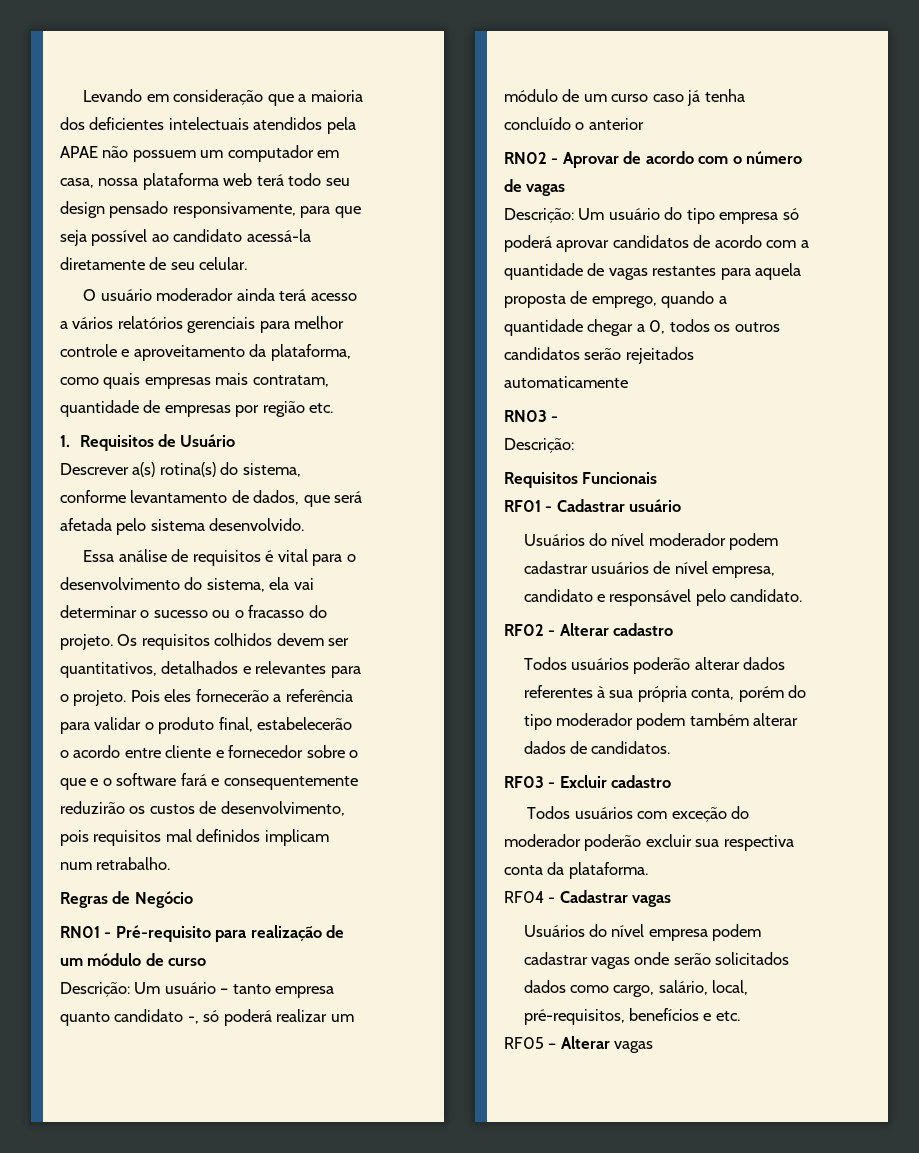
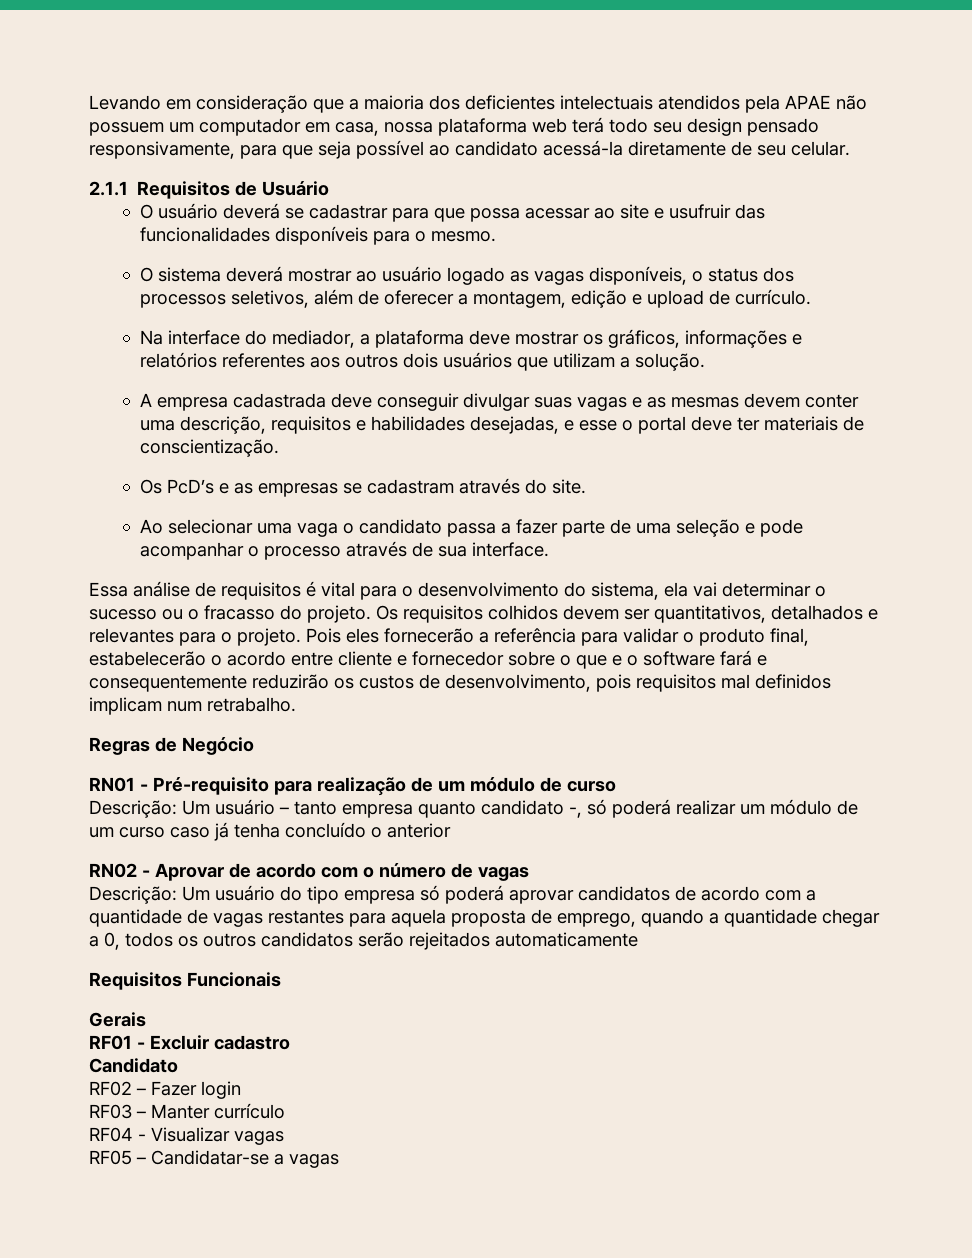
[83,288,357,301] [60,316,345,333] [60,344,351,361] [60,373,329,389] [60,400,334,417] [60,434,236,451] [60,462,301,477] [60,490,363,507] [60,518,305,535] O usuário moderador ainda terá acesso a vários relatórios gerenciais para melhor controle e aproveitamento da plataforma, como quais empresas mais contratam, quantidade de empresas por região etc. // 1. Requisitos de Usuário // Descrever a(s) rotina(s) do sistema, conforme levantamento de dados, que será afetada pelo sistema desenvolvido. -> [89,181,330,199] [139,203,765,222] [139,226,496,245] [139,266,794,285] [139,289,811,308] [139,329,802,348] [139,352,705,371] [139,393,859,411] [139,416,864,434] [139,439,279,457] [139,478,586,497] [139,519,803,537] [139,541,549,560] 2.1.1 Requisitos de Usuário // O usuário deverá se cadastrar para que possa acessar ao site e usufruir das funcionalidades disponíveis para o mesmo. // O sistema deverá mostrar ao usuário logado as vagas disponíveis, o status dos processos seletivos, além de oferecer a montagem, edição e upload de currículo. // Na interface do mediador, a plataforma deve mostrar os gráficos, informações e relatórios referentes aos outros dois usuários que utilizam a solução. // A empresa cadastrada deve conseguir divulgar suas vagas e as mesmas devem conter uma descrição, requisitos e habilidades desejadas, e esse o portal deve ter materiais de conscientização. // Os PcD’s e as empresas se cadastram através do site. // Ao selecionar uma vaga o candidato passa a fazer parte de uma seleção e pode acompanhar o processo através de sua interface.
[504,410,559,422] [504,438,574,453] // RN03 - // Descrição: -> (638, 939) none
(658, 478) none -> [89,1012,146,1027] // Gerais
[556,499,682,512] [523,533,779,550] [523,561,776,578] [523,589,803,606] [504,623,674,636] [523,657,786,674] [523,685,807,702] [523,713,799,730] [523,741,671,754] [504,775,672,788] [527,806,750,822] [504,834,794,851] [504,862,648,879] Cadastrar usuário // Usuários do nível moderador podem cadastrar usuários de nível empresa, candidato e responsável pelo candidato. // RF02 - Alterar cadastro // Todos usuários poderão alterar dados referentes à sua própria conta, porém do tipo moderador podem também alterar dados de candidatos. // RF03 - Excluir cadastro // Todos usuários com exceção do moderador poderão excluir sua respectiva conta da plataforma. -> [150,1035,290,1050] [89,1058,178,1073] [89,1081,241,1099] [89,1103,285,1119] Excluir cadastro // Candidato // RF02 – Fazer login // RF03 – Manter currículo
[559,890,672,907] [523,924,762,941] [523,952,790,969] [523,980,749,997] [523,1008,740,1025] Cadastrar vagas // Usuários do nível empresa podem cadastrar vagas onde serão solicitados dados como cargo, salário, local, pré-requisitos, benefícios e etc. -> [151,1127,284,1145] Visualizar vagas
[560,1036,610,1049] Alterar -> [151,1150,284,1165] Candidatar-se a

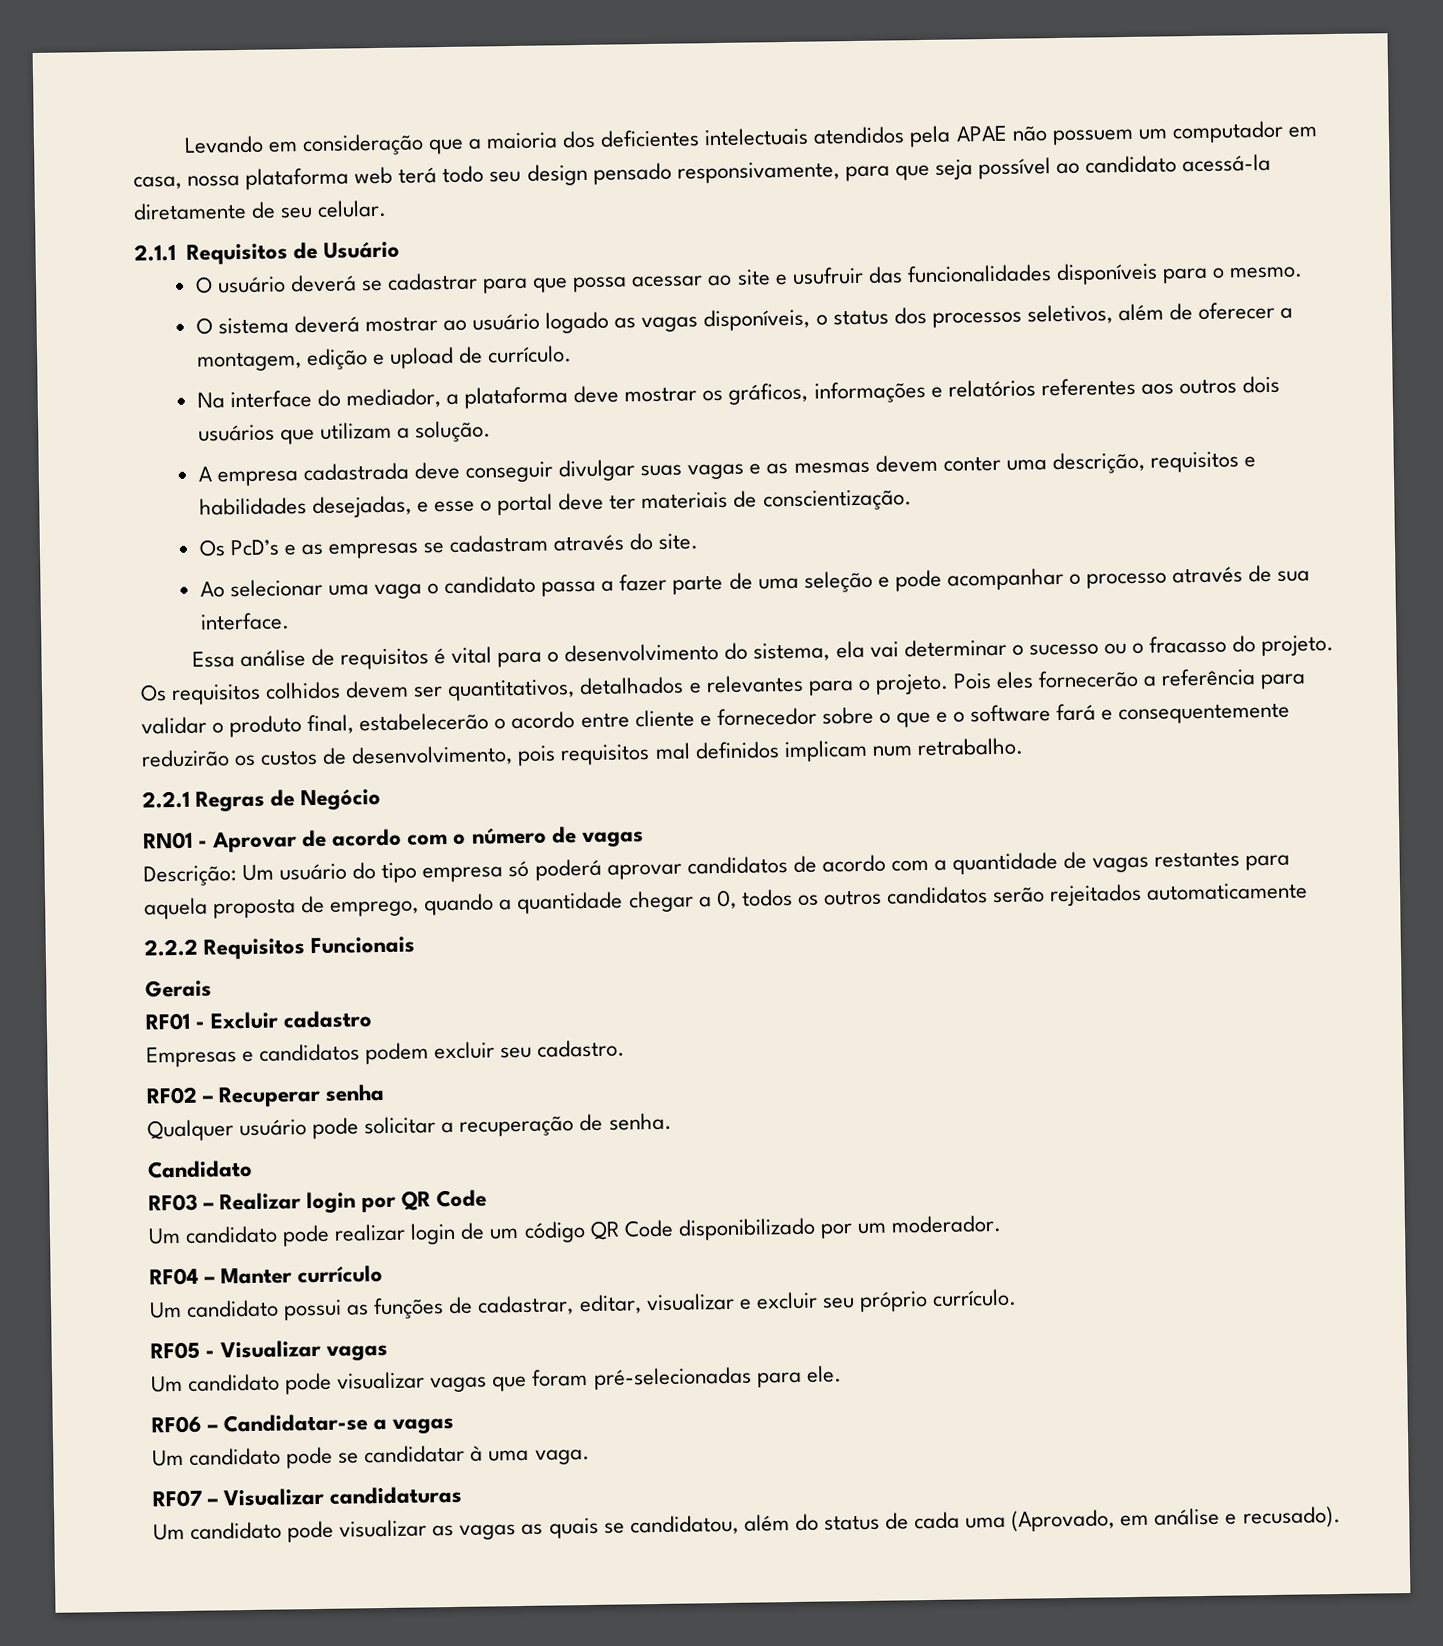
(296, 704) none -> [142,790,190,809] 2.2.1
[153,777,616,796] [89,799,858,818] [89,822,451,841] [89,863,150,878] Pré-requisito para realização de um módulo de curso // Descrição: Um usuário – tanto empresa quanto candidato -, só poderá realizar um módulo de um curso caso já tenha concluído o anterior // RN02 - -> (209, 844) none
(638, 939) none -> [144,938,198,957] 2.2.2
[89,1058,178,1073] [89,1081,241,1099] [89,1103,285,1119] [89,1127,284,1145] [89,1150,339,1168] Candidato // RF02 – Fazer login // RF03 – Manter currículo // RF04 - Visualizar vagas // RF05 – Candidatar-se a vagas -> [146,1039,626,1068] [146,1083,386,1108] [147,1112,672,1142] [147,1159,253,1179] [148,1189,488,1214] [148,1214,1002,1247] [149,1265,384,1286] [149,1288,1017,1321] [150,1339,389,1361] [151,1365,842,1395] [151,1413,455,1434] [152,1444,590,1469] [152,1485,463,1508] [153,1506,1341,1543] Empresas e candidatos podem excluir seu cadastro. // RF02 – Recuperar senha // Qualquer usuário pode solicitar a recuperação de senha. // Candidato // RF03 – Realizar login por QR Code // Um candidato pode realizar login de um código QR Code disponibilizado por um moderador. // RF04 – Manter currículo // Um candidato possui as funções de cadastrar, editar, visualizar e excluir seu próprio currículo. // RF05 - Visualizar vagas // Um candidato pode visualizar vagas que foram pré-selecionadas para ele. // RF06 – Candidatar-se a vagas // Um candidato pode se candidatar à uma vaga. // RF07 – Visualizar candidaturas // Um candidato pode visualizar as vagas as quais se candidatou, além do status de cada uma (Aprovado, em análise e recusado).

